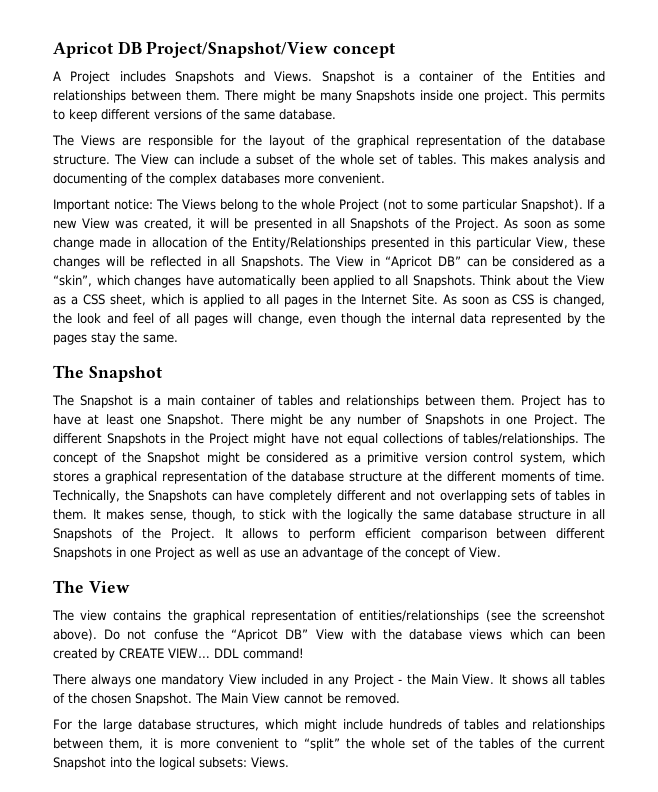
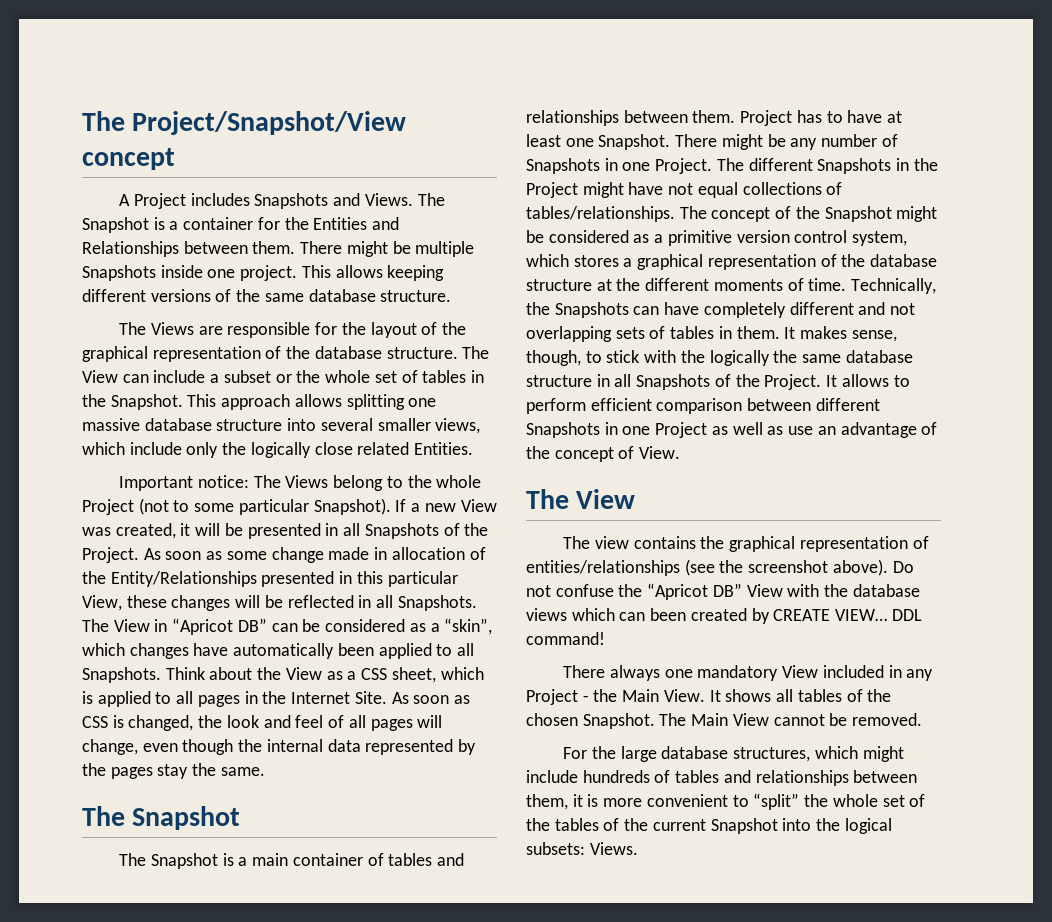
[53,41,142,58] Apricot DB -> [82,111,125,131] The
(313, 76) none -> [417,193,445,206] The
[482,71,495,82] of -> [257,217,280,230] for
[53,90,126,103] relationships -> [82,241,179,257] Relationships
[319,92,352,103] many -> [415,241,475,257] multiple
[561,90,606,103] [53,109,97,122] permits to keep -> [335,265,445,281] allows keeping
[279,109,336,120] database. -> [308,289,452,302] database structure.
[299,154,605,167] [53,173,385,186] of the whole set of tables. This makes analysis and documenting of the complex databases more convenient. -> [275,370,484,383] [82,394,437,410] [82,418,481,434] [82,442,474,458] or the whole set of tables in the Snapshot. This approach allows splitting one massive database structure into several smaller views, which include only the logically close related Entities.

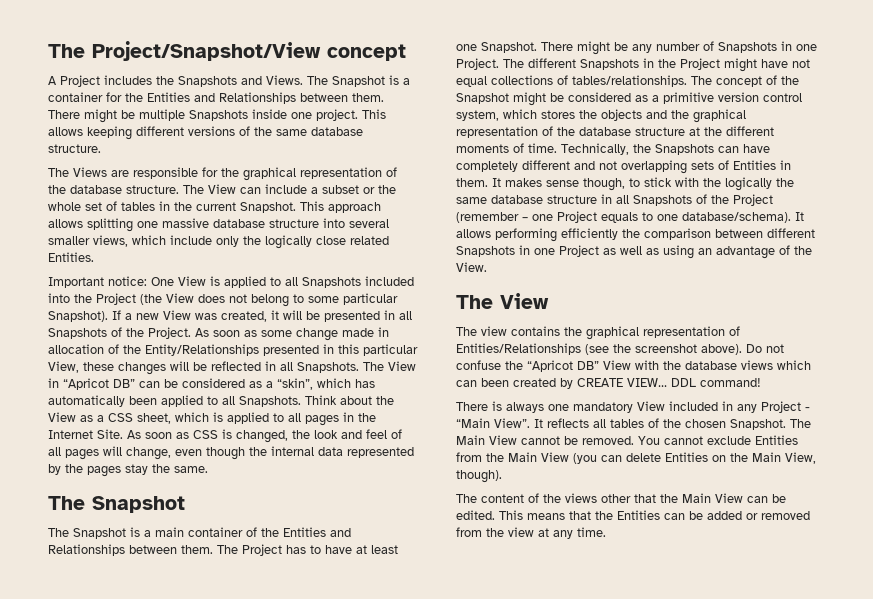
(250, 199) none -> [156,76,174,85] the
[370,322,467,338] layout of the -> (239, 172) none
(106, 400) none -> [196,202,236,211] current
[253,475,482,491] [82,498,169,515] The Views belong to the whole Project (not -> [151,276,414,288] [48,293,289,307] One View is applied to all Snapshots included into the Project (the View does not belong
[129,643,229,659] changes have -> [355,379,375,388] has
[388,853,465,866] [526,110,736,126] tables and relationships between them. -> [261,527,351,537] [48,544,238,556] the Entities and Relationships between them. The
[623,258,633,267] a -> [579,109,689,121] the objects and the
[670,326,715,339] tables -> [733,160,776,170] Entities
[851,330,897,342] sense, -> [546,180,579,187] sense
[764,374,910,390] [526,398,652,414] Project. It allows to perform efficient -> [733,194,773,206] [456,211,804,223] [456,228,640,242] Project (remember – one Project equals to one database/schema). It allows performing efficiently the
[788,426,814,435] use -> [663,245,694,259] using
[554,446,635,462] concept of -> (812, 250) none
[526,560,680,576] entities/relationships -> [456,343,581,355] Entities/Relationships
(606, 671) none -> [492,401,502,411] is
[593,689,772,702] the Main View. It shows -> [456,418,589,428] “Main View”. It reflects
[563,746,904,762] [526,770,918,786] [526,793,926,810] [526,818,892,834] [526,842,638,855] // For the large database structures, which might include hundreds of tables and relationships between them, it is more convenient to “split” the whole set of the tables of the current Snapshot into the logical subsets: Views. -> [638,435,798,445] [456,452,816,464] [456,470,502,483] [456,493,786,503] [456,510,810,520] [456,527,606,539] You cannot exclude Entities from the Main View (you can delete Entities on the Main View, though). // The content of the views other that the Main View can be edited. This means that the Entities can be added or removed from the view at any time.

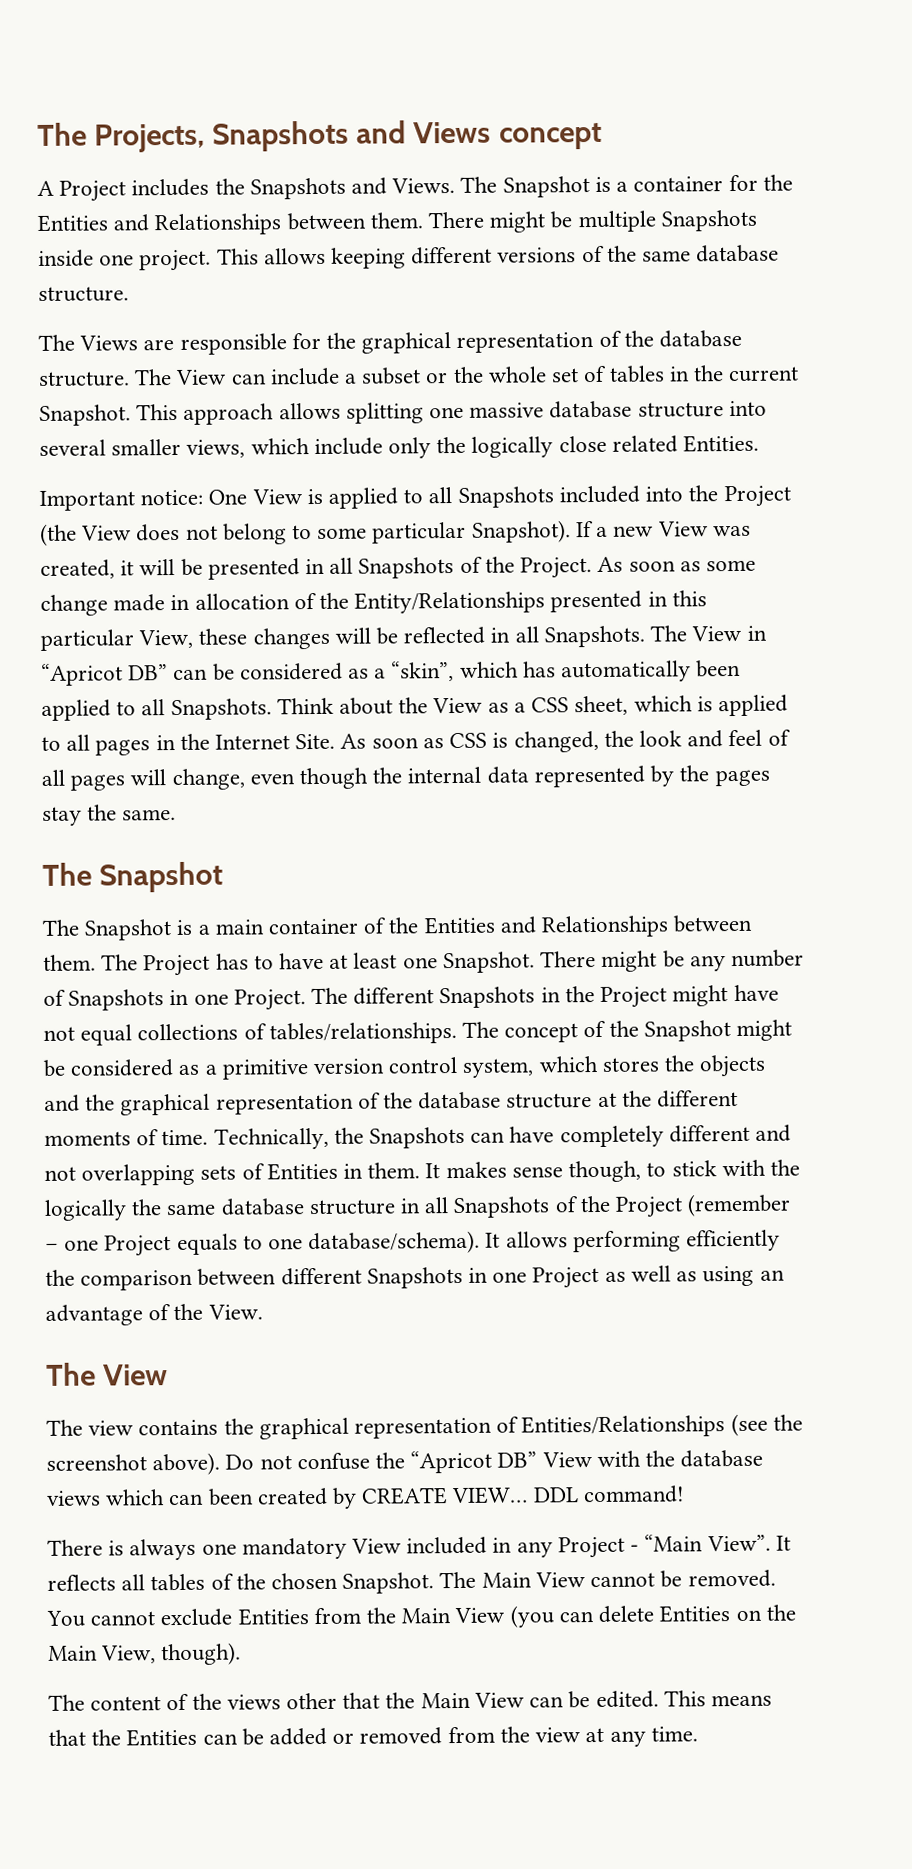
[48,41,321,61] The Project/Snapshot/View -> [37,120,492,153] The Projects, Snapshots and Views

